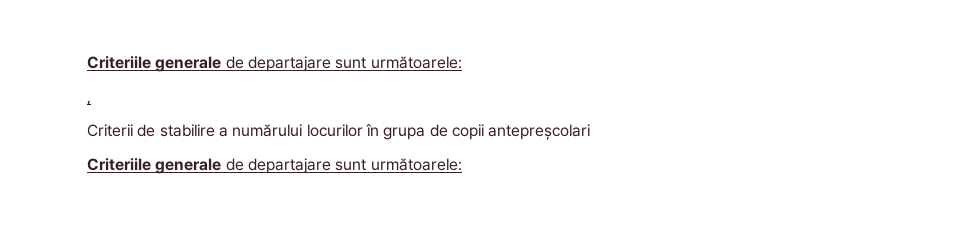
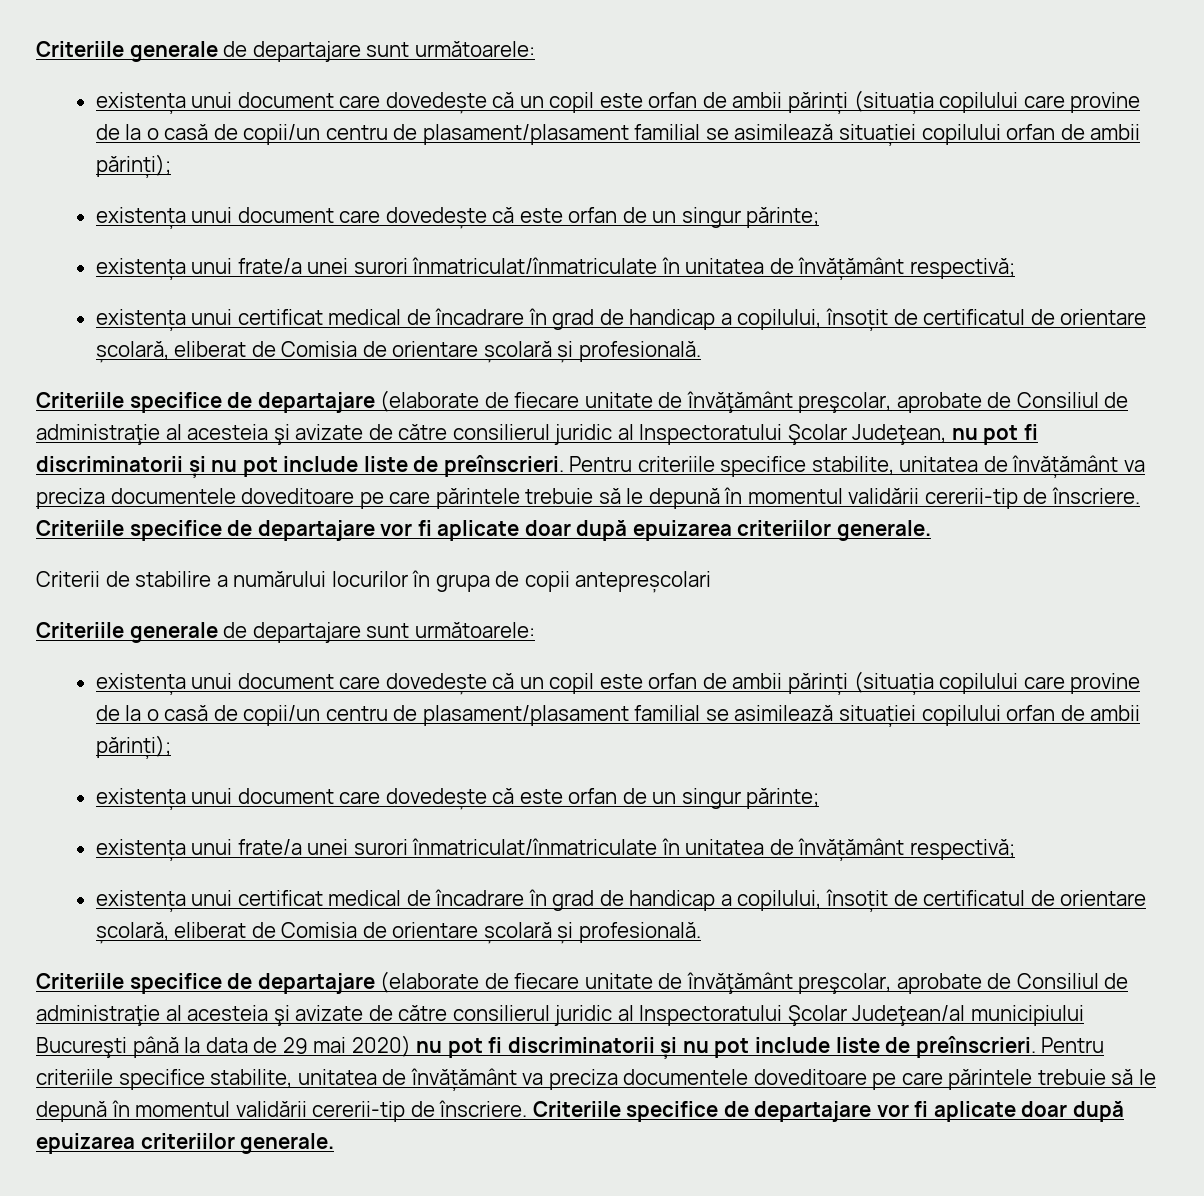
[87,56,462,72] [87,100,91,106] Criteriile generale de departajare sunt următoarele: // , -> [36,41,535,62] [95,90,1141,114] [95,124,1141,146] [95,154,171,178] [95,207,820,229] [95,257,1015,280] [95,308,1147,331] [95,341,701,363] [36,390,1129,413] [36,424,1039,445] [36,455,1146,478] [36,487,1141,509] [36,520,931,541] Criteriile generale de departajare sunt următoarele: // existența unui document care dovedește că un copil este orfan de ambii părinți (situația copilului care provine de la o casă de copii/un centru de plasament/plasament familial se asimilează situației copilului orfan de ambii părinți); // existența unui document care dovedește că este orfan de un singur părinte; // existența unui frate/a unei surori înmatriculat/înmatriculate în unitatea de învățământ respectivă; // existența unui certificat medical de încadrare în grad de handicap a copilului, însoțit de certificatul de orientare școlară, eliberat de Comisia de orientare școlară și profesională. // Criteriile specifice de departajare (elaborate de fiecare unitate de învăţământ preşcolar, aprobate de Consiliul de administraţie al acesteia şi avizate de către consilierul juridic al Inspectoratului Şcolar Judeţean, nu pot fi discriminatorii și nu pot include liste de preînscrieri. Pentru criteriile specifice stabilite, unitatea de învățământ va preciza documentele doveditoare pe care părintele trebuie să le depună în momentul validării cererii-tip de înscriere. Criteriile specifice de departajare vor fi aplicate doar după epuizarea criteriilor generale.
(462, 164) none -> [95,671,1141,695] [95,705,1141,727] [95,735,171,759] [95,788,820,810] [95,838,1015,861] [95,889,1147,912] [95,922,701,944] [36,971,1129,994] [36,1005,1084,1026] [36,1035,1105,1059] [36,1068,1157,1091] [36,1100,1125,1122] [36,1133,335,1154] // existența unui document care dovedește că un copil este orfan de ambii părinți (situația copilului care provine de la o casă de copii/un centru de plasament/plasament familial se asimilează situației copilului orfan de ambii părinți); // existența unui document care dovedește că este orfan de un singur părinte; // existența unui frate/a unei surori înmatriculat/înmatriculate în unitatea de învățământ respectivă; // existența unui certificat medical de încadrare în grad de handicap a copilului, însoțit de certificatul de orientare școlară, eliberat de Comisia de orientare școlară și profesională. // Criteriile specifice de departajare (elaborate de fiecare unitate de învăţământ preşcolar, aprobate de Consiliul de administraţie al acesteia şi avizate de către consilierul juridic al Inspectoratului Şcolar Judeţean/al municipiului Bucureşti până la data de 29 mai 2020) nu pot fi discriminatorii și nu pot include liste de preînscrieri. Pentru criteriile specifice stabilite, unitatea de învățământ va preciza documentele doveditoare pe care părintele trebuie să le depună în momentul validării cererii-tip de înscriere. Criteriile specifice de departajare vor fi aplicate doar după epuizarea criteriilor generale.

